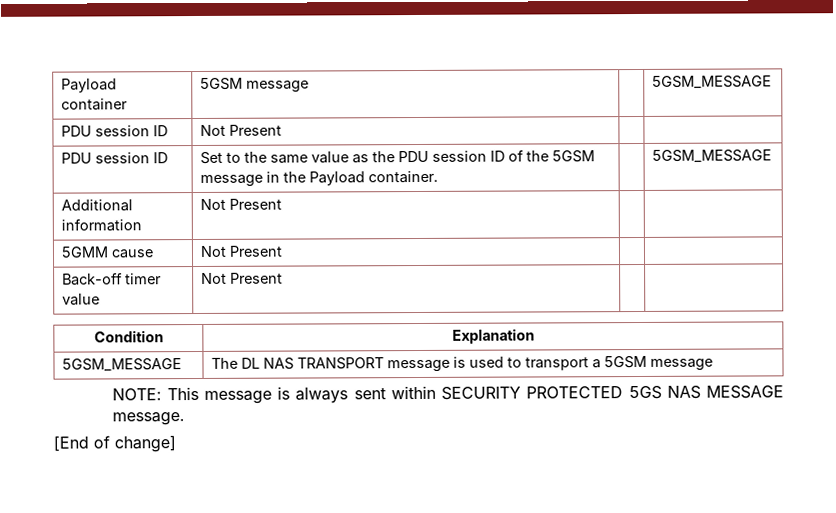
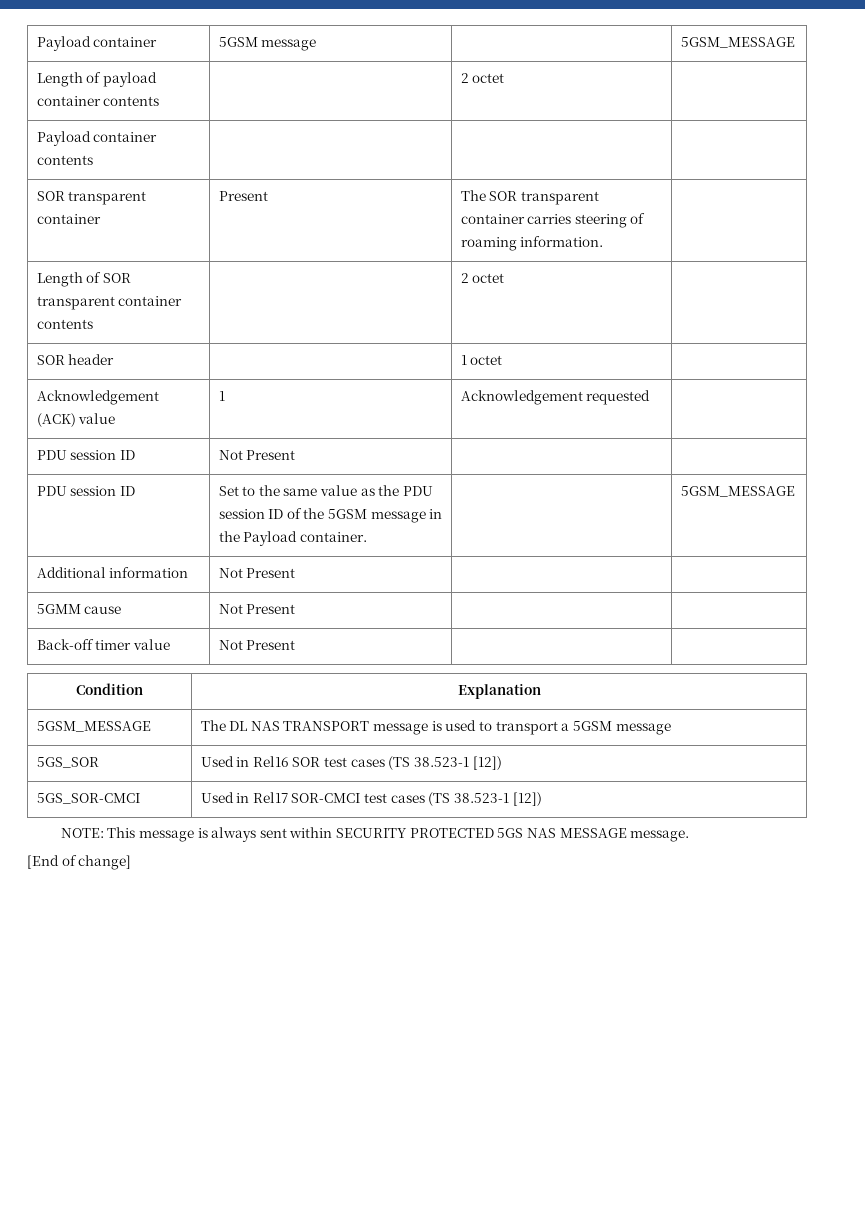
(772, 82) none -> [36,72,157,87] [36,96,160,106] [460,73,505,83] [36,131,158,146] [36,155,93,165] [36,191,147,205] [36,214,101,224] [218,191,268,201] [460,190,599,205] [460,213,646,228] [460,236,604,251] [36,272,131,287] [36,296,183,310] [36,319,93,329] [460,273,505,283] [36,354,115,365] [460,355,503,365] [36,390,159,405] [36,413,116,427] [218,391,225,401] [460,390,651,405] // Length of payload container contents | | 2 octet | // Payload container contents | | | // SOR transparent container | Present | The SOR transparent container carries steering of roaming information. | // Length of SOR transparent container contents | | 2 octet | // SOR header | | 1 octet | // Acknowledgement (ACK) value | 1 | Acknowledgement requested |
(713, 364) none -> [36,757,99,768] [200,756,502,770] [36,793,140,804] [200,792,542,806] // 5GS_SOR | Used in Rel16 SOR test cases (TS 38.523-1 [12]) // 5GS_SOR-CMCI | Used in Rel17 SOR-CMCI test cases (TS 38.523-1 [12])

